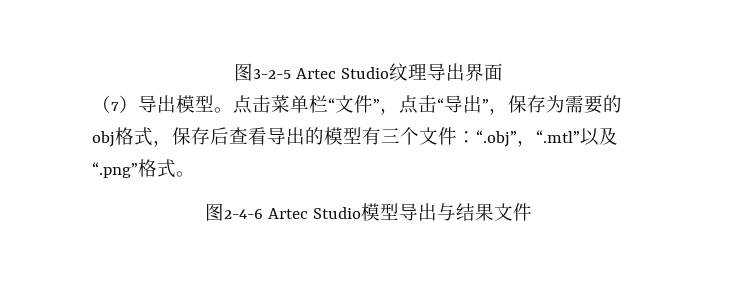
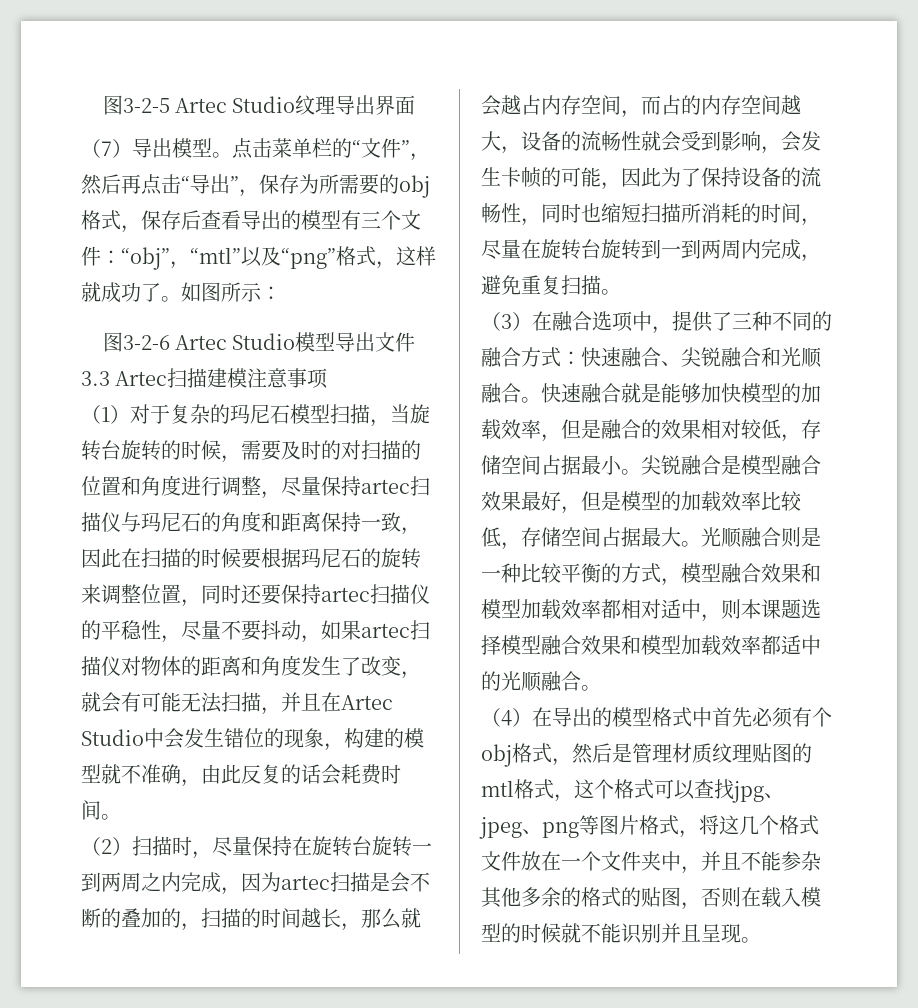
(328, 104) none -> [332,138,352,158] 的
(399, 111) none -> [81,174,141,195] 然后再
(565, 104) none -> [319,174,339,194] 所
[476,127,618,147] [92,159,195,178] [204,203,263,221] “.obj”，“.mtl”以及“.png”格式。 // 图2-4-6 -> [121,246,436,270] [81,282,281,303] [102,332,170,352] “obj”，“mtl”以及“png”格式，这样就成功了。如图所示： // 图3-2-6
[436,203,532,221] 与结果文件 -> [375,332,416,352] [81,368,329,389] [81,404,430,427] [81,440,421,463] [81,475,430,499] [81,511,421,535] [81,548,421,569] [81,584,430,607] [81,620,430,643] [81,655,421,679] [81,692,393,715] [81,728,424,751] [81,764,401,787] [81,800,121,820] [81,836,432,859] [81,872,430,895] [81,908,421,931] [481,95,801,118] [481,131,821,154] [481,167,821,190] [481,203,821,226] [481,239,821,262] [481,275,621,295] [481,311,832,334] [481,347,822,368] [481,383,821,404] [481,419,821,442] [481,455,821,476] [481,491,802,514] [481,527,821,550] [481,563,821,586] [481,599,821,622] [481,635,821,656] [481,671,601,692] [481,707,832,728] [481,743,812,767] [481,779,784,803] [479,815,819,839] [481,851,821,874] [481,887,821,910] [481,923,761,944] 文件 // 3.3 Artec扫描建模注意事项 // （1）对于复杂的玛尼石模型扫描，当旋转台旋转的时候，需要及时的对扫描的位置和角度进行调整，尽量保持artec扫描仪与玛尼石的角度和距离保持一致，因此在扫描的时候要根据玛尼石的旋转来调整位置，同时还要保持artec扫描仪的平稳性，尽量不要抖动，如果artec扫描仪对物体的距离和角度发生了改变，就会有可能无法扫描，并且在Artec Studio中会发生错位的现象，构建的模型就不准确，由此反复的话会耗费时间。 // （2）扫描时，尽量保持在旋转台旋转一到两周之内完成，因为artec扫描是会不断的叠加的，扫描的时间越长，那么就会越占内存空间，而占的内存空间越大，设备的流畅性就会受到影响，会发生卡帧的可能，因此为了保持设备的流畅性，同时也缩短扫描所消耗的时间，尽量在旋转台旋转到一到两周内完成，避免重复扫描。 // （3）在融合选项中，提供了三种不同的融合方式：快速融合、尖锐融合和光顺融合。快速融合就是能够加快模型的加载效率，但是融合的效果相对较低，存储空间占据最小。尖锐融合是模型融合效果最好，但是模型的加载效率比较低，存储空间占据最大。光顺融合则是一种比较平衡的方式，模型融合效果和模型加载效率都相对适中，则本课题选择模型融合效果和模型加载效率都适中的光顺融合。 // （4）在导出的模型格式中首先必须有个obj格式，然后是管理材质纹理贴图的mtl格式，这个格式可以查找jpg、jpeg、png等图片格式，将这几个格式文件放在一个文件夹中，并且不能参杂其他多余的格式的贴图，否则在载入模型的时候就不能识别并且呈现。

